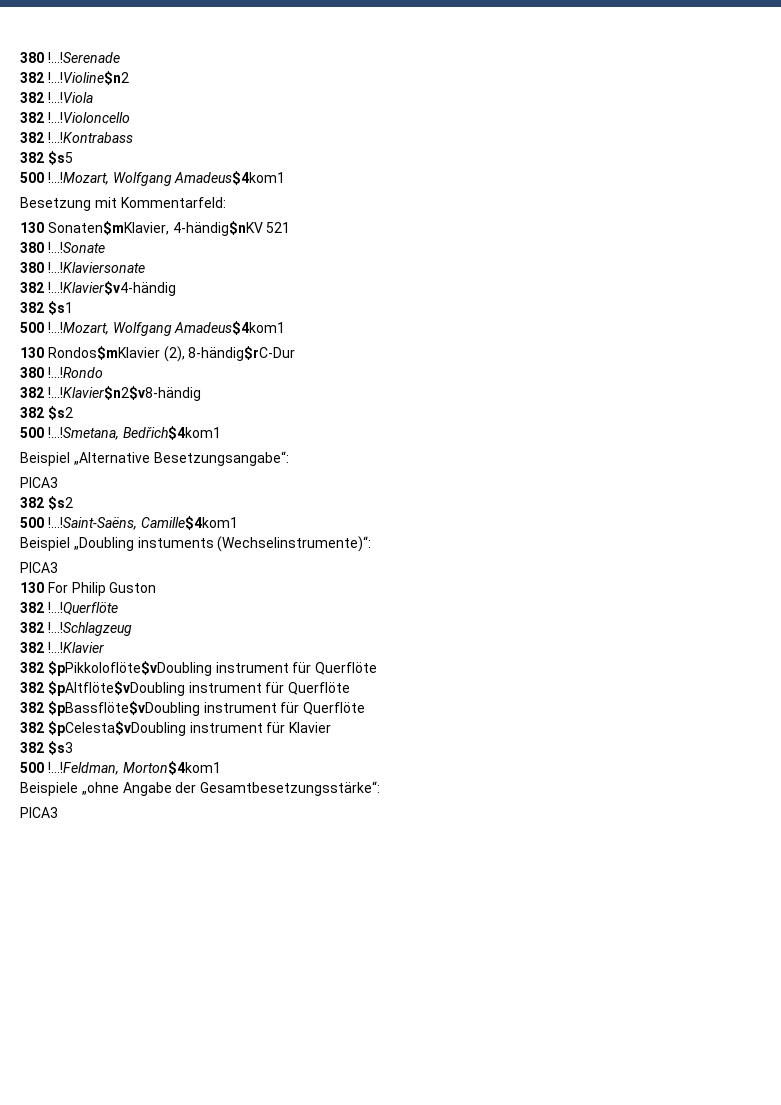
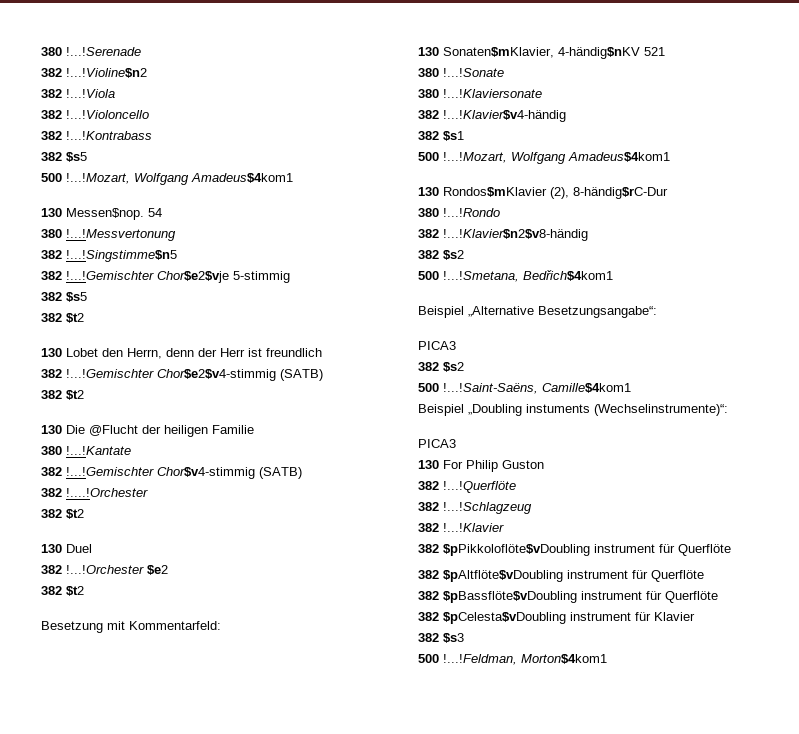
(286, 178) none -> [41,208,162,220] [41,229,176,241] [41,250,177,262] [41,271,290,283] [41,292,87,302] [41,313,84,323] [41,348,322,359] [41,369,323,381] [41,390,84,400] [41,425,254,437] [41,446,131,455] [41,467,302,479] [41,488,148,497] [41,509,84,519] [41,544,92,553] [41,565,168,575] [41,586,84,596] // 130 Messen$nop. 54 // 380 !...!Messvertonung // 382 !...!Singstimme$n5 // 382 !...!Gemischter Chor$e2$vje 5-stimmig // 382 $s5 // 382 $t2 // 130 Lobet den Herrn, denn der Herr ist freundlich // 382 !...!Gemischter Chor$e2$v4-stimmig (SATB) // 382 $t2 // 130 Die @Flucht der heiligen Familie // 380 !...!Kantate // 382 !...!Gemischter Chor$v4-stimmig (SATB) // 382 !....!Orchester // 382 $t2 // 130 Duel // 382 !...!Orchester $e2 // 382 $t2
[20,781,381,796] [20,807,58,818] // Beispiele „ohne Angabe der Gesamtbesetzungsstärke“: // PICA3 -> (607, 659) none

